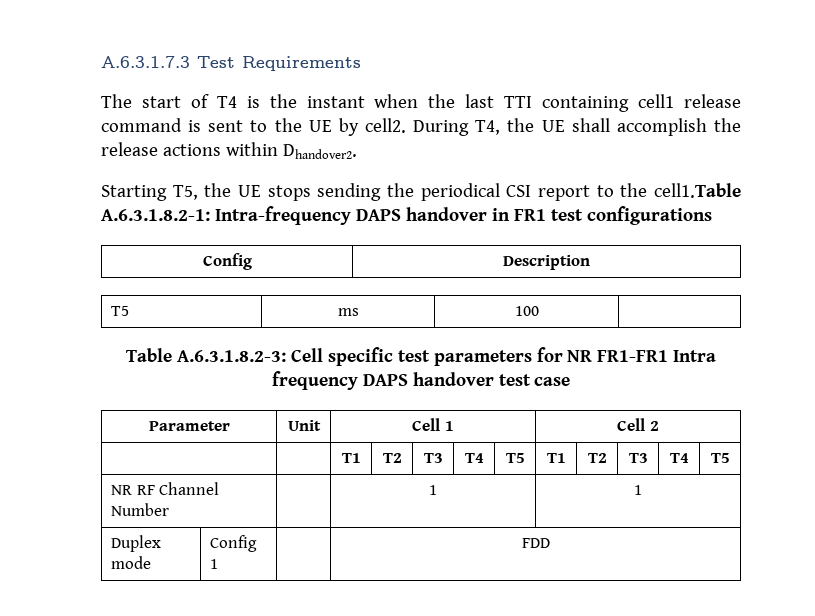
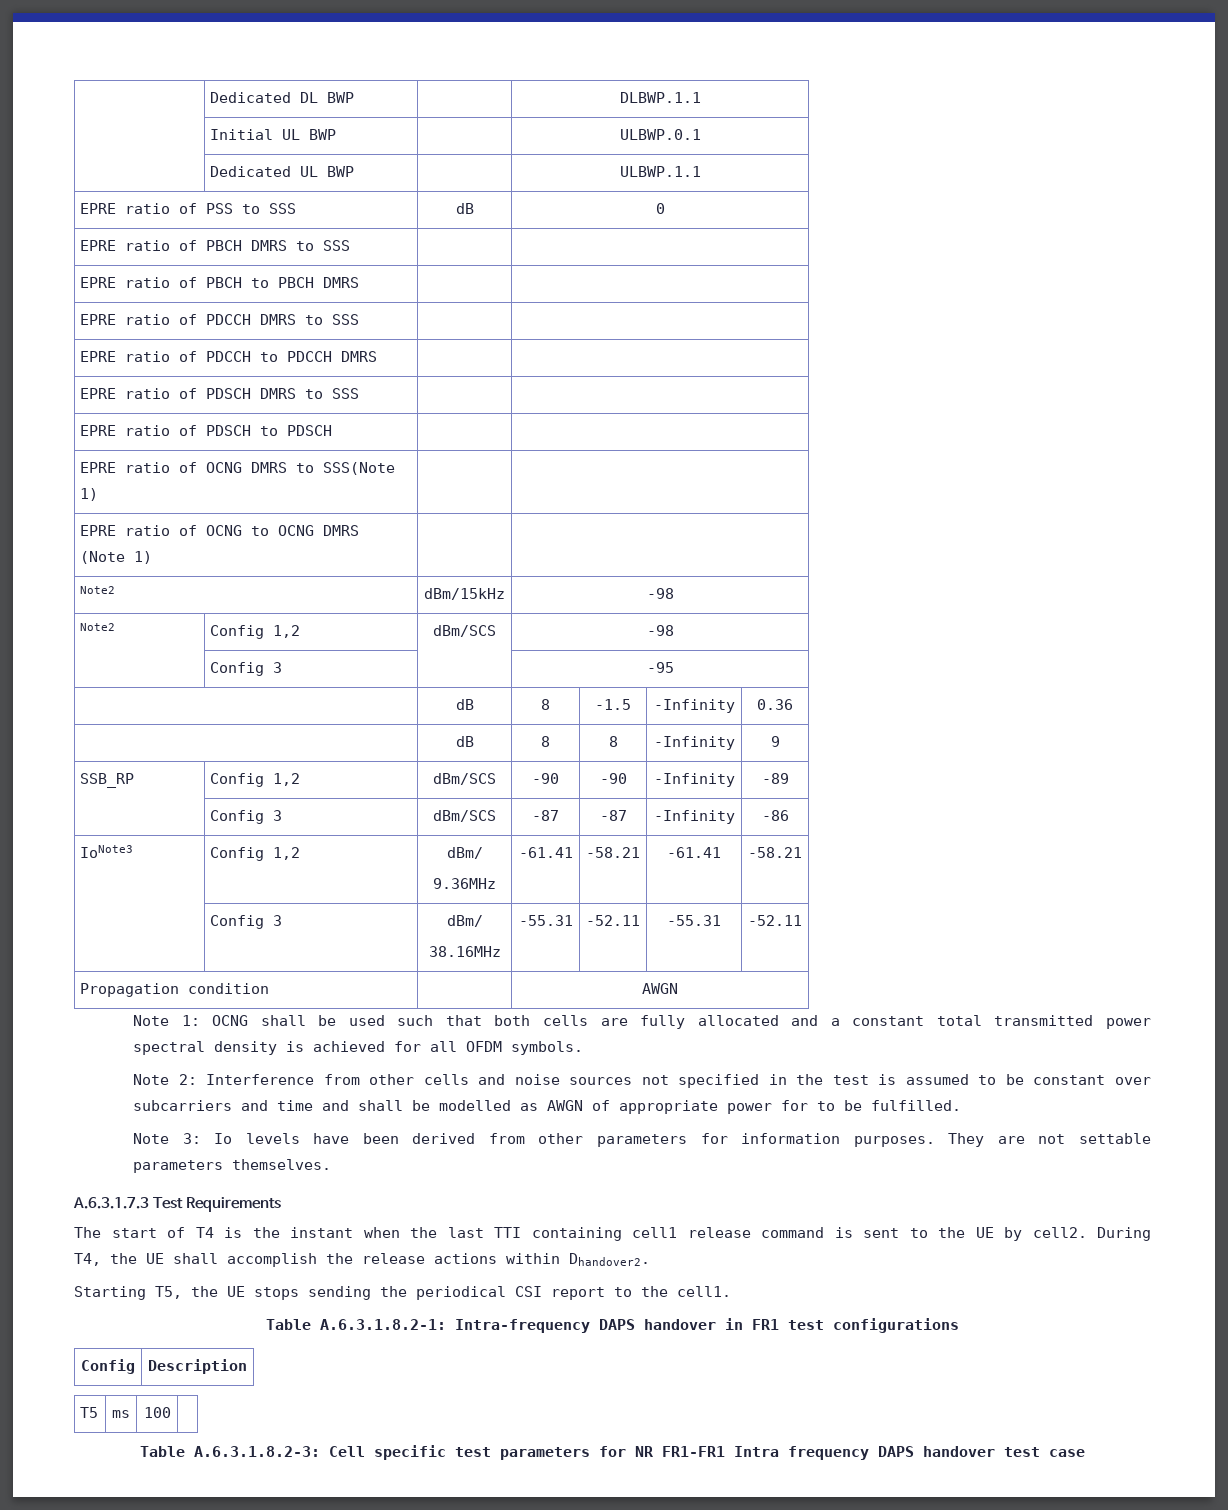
(101, 62) none -> [210,92,355,103] [619,92,701,103] [210,129,337,140] [619,129,701,140] [210,166,355,177] [619,166,701,177] [80,203,297,214] [455,203,474,214] [655,203,665,214] [80,240,351,251] [80,277,360,288] [80,314,360,325] [80,351,378,362] [80,388,360,399] [80,425,333,436] [80,462,396,475] [80,488,99,501] [80,525,360,536] [80,551,153,564] [80,586,116,594] [424,588,505,600] [646,588,674,599] [80,623,116,631] [210,625,301,639] [433,625,496,637] [646,625,674,636] [210,662,283,676] [646,662,674,673] [455,699,474,710] [541,699,550,710] [595,699,631,710] [653,699,735,713] [757,699,793,710] [455,736,474,747] [541,736,550,747] [608,736,618,747] [653,736,735,750] [770,736,780,747] [80,773,135,788] [210,773,301,787] [433,773,496,785] [532,773,559,784] [599,773,627,784] [653,773,735,787] [761,773,789,784] [210,810,283,824] [433,810,496,822] [532,810,559,821] [599,810,627,821] [653,810,735,824] [761,810,789,821] [80,845,134,858] [210,847,301,861] [446,847,483,859] [433,878,496,889] [518,847,573,858] [586,847,640,858] [667,847,721,858] [748,847,802,858] [210,915,283,929] [446,915,483,927] [428,946,501,957] [518,915,573,926] [586,915,640,926] [667,915,721,926] [748,915,802,926] [80,983,270,997] [642,983,678,994] [132,1015,1152,1029] [132,1041,583,1055] [132,1074,1151,1088] [132,1100,961,1114] [132,1133,1151,1147] [132,1159,331,1173] | Dedicated DL BWP | | DLBWP.1.1 // | Initial UL BWP | | ULBWP.0.1 // | Dedicated UL BWP | | ULBWP.1.1 // EPRE ratio of PSS to SSS | dB | 0 // EPRE ratio of PBCH DMRS to SSS | | // EPRE ratio of PBCH to PBCH DMRS | | // EPRE ratio of PDCCH DMRS to SSS | | // EPRE ratio of PDCCH to PDCCH DMRS | | // EPRE ratio of PDSCH DMRS to SSS | | // EPRE ratio of PDSCH to PDSCH | | // EPRE ratio of OCNG DMRS to SSS(Note 1) | | // EPRE ratio of OCNG to OCNG DMRS (Note 1) | | // Note2 | dBm/15kHz | -98 // Note2 | Config 1,2 | dBm/SCS | -98 // | Config 3 | | -95 // | dB | 8 | -1.5 | -Infinity | 0.36 // | dB | 8 | 8 | -Infinity | 9 // SSB_RP | Config 1,2 | dBm/SCS | -90 | -90 | -Infinity | -89 // | Config 3 | dBm/SCS | -87 | -87 | -Infinity | -86 // IoNote3 | Config 1,2 | dBm/ // 9.36MHz | -61.41 | -58.21 | -61.41 | -58.21 // | Config 3 | dBm/ // 38.16MHz | -55.31 | -52.11 | -55.31 | -52.11 // Propagation condition | | AWGN // Note 1: OCNG shall be used such that both cells are fully allocated and a constant total transmitted power spectral density is achieved for all OFDM symbols. // Note 2: Interference from other cells and noise sources not specified in the test is assumed to be constant over subcarriers and time and shall be modelled as AWGN of appropriate power for to be fulfilled. // Note 3: Io levels have been derived from other parameters for information purposes. They are not settable parameters themselves. //
[654,183,741,198] cell1.Table -> [677,1286,731,1297] [266,1319,311,1330] cell1. // Table
[148,421,230,431] [287,420,321,431] [412,418,454,431] [617,418,659,431] [341,453,361,463] [382,453,402,463] [423,453,443,463] [464,453,484,463] [505,453,525,463] [546,453,566,463] [587,453,607,463] [628,453,648,463] [669,453,689,463] [710,453,730,463] [111,482,220,495] [111,503,170,516] [429,485,437,495] [634,485,642,495] [111,535,162,552] [111,556,152,569] [210,535,258,552] [210,559,219,569] [521,538,550,548] // Parameter | Unit | Cell 1 | Cell 2 // | | T1 | T2 | T3 | T4 | T5 | T1 | T2 | T3 | T4 | T5 // NR RF Channel Number | | 1 | 1 // Duplex mode | Config 1 | | FDD -> (1085, 1453) none

